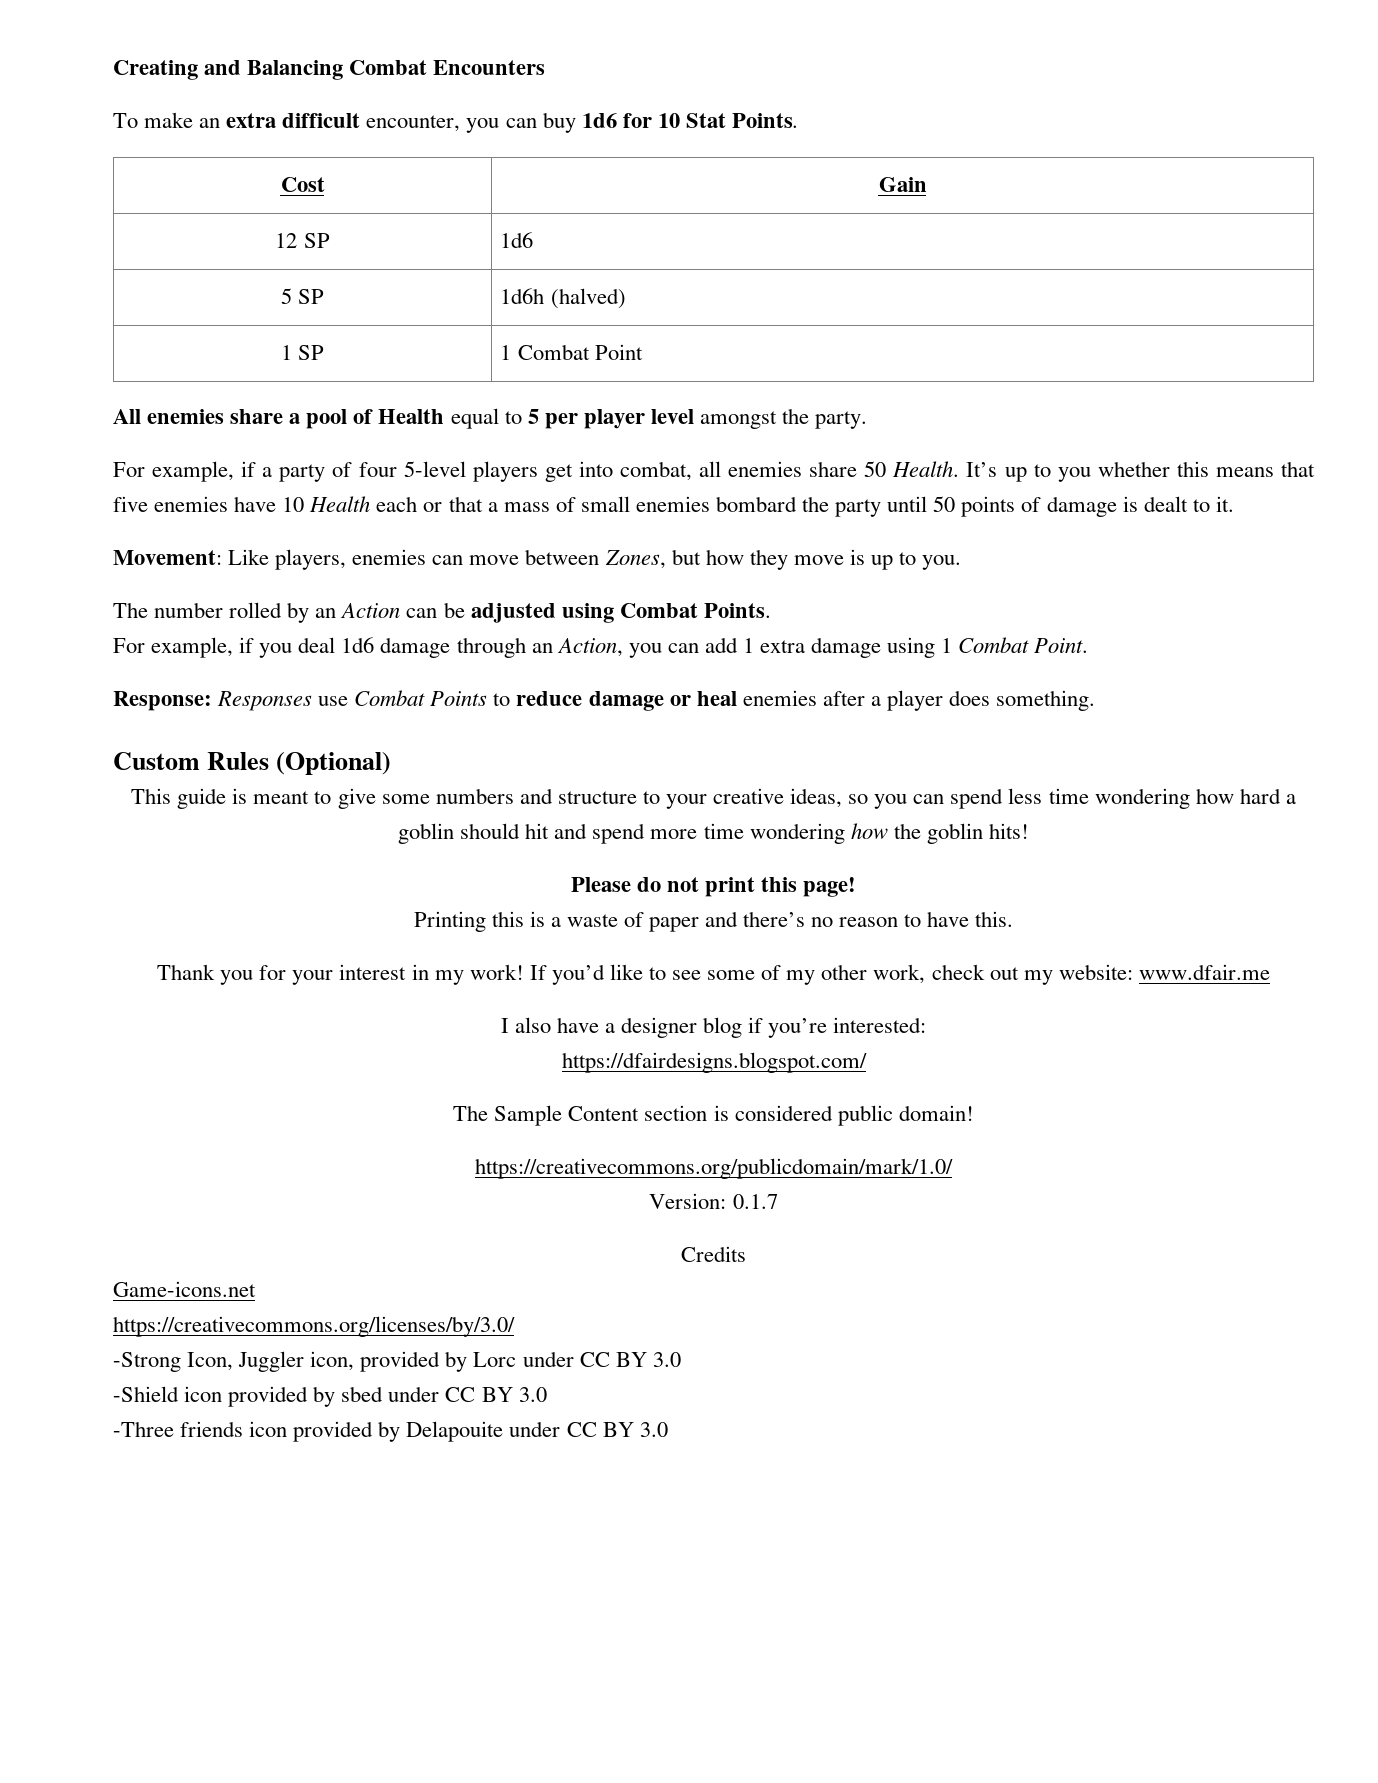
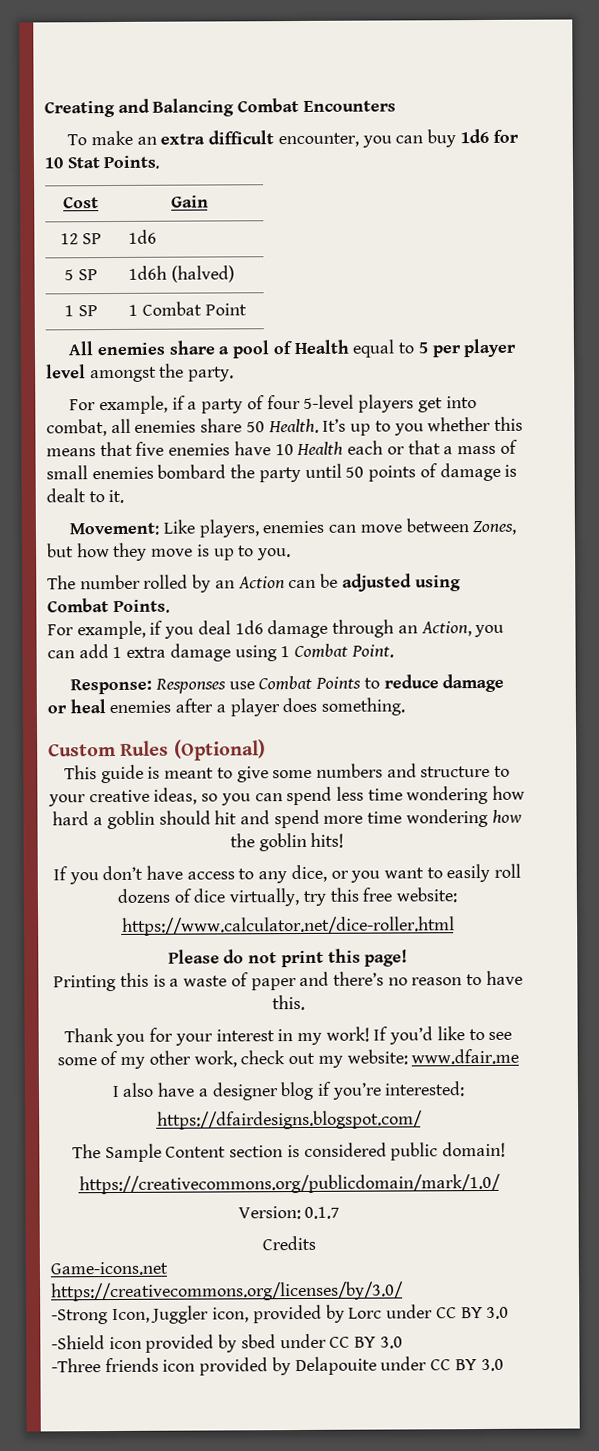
(1029, 831) none -> [52,863,522,885] [116,887,458,907] [121,916,455,936] // If you don’t have access to any dice, or you want to easily roll dozens of dice virtually, try this free website: // https://www.calculator.net/dice-roller.html

